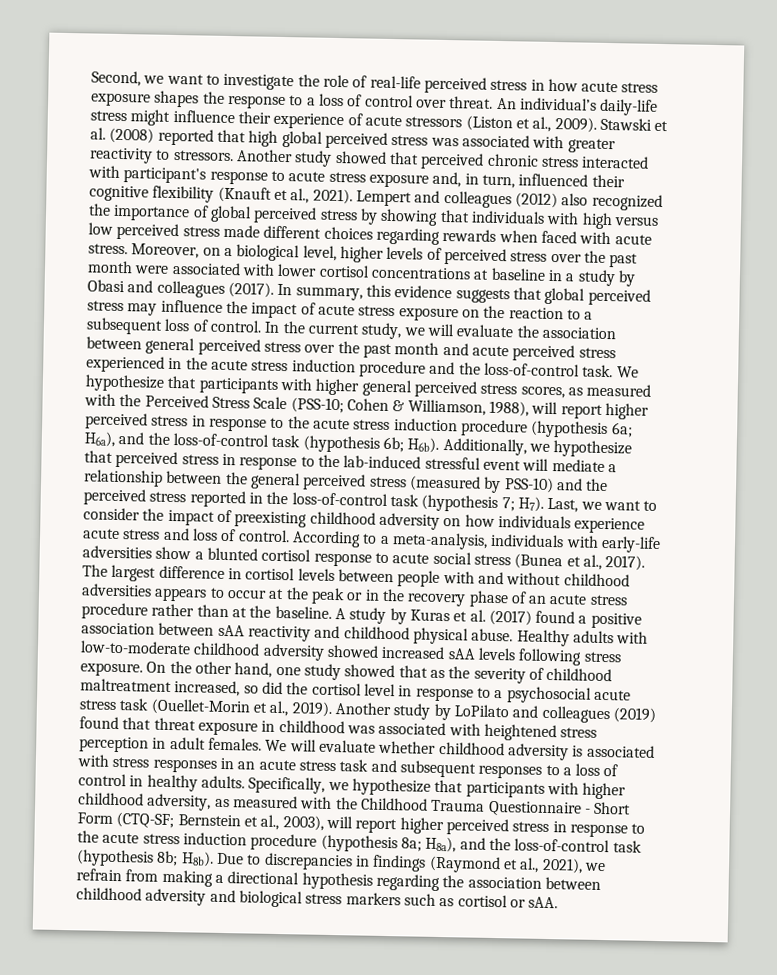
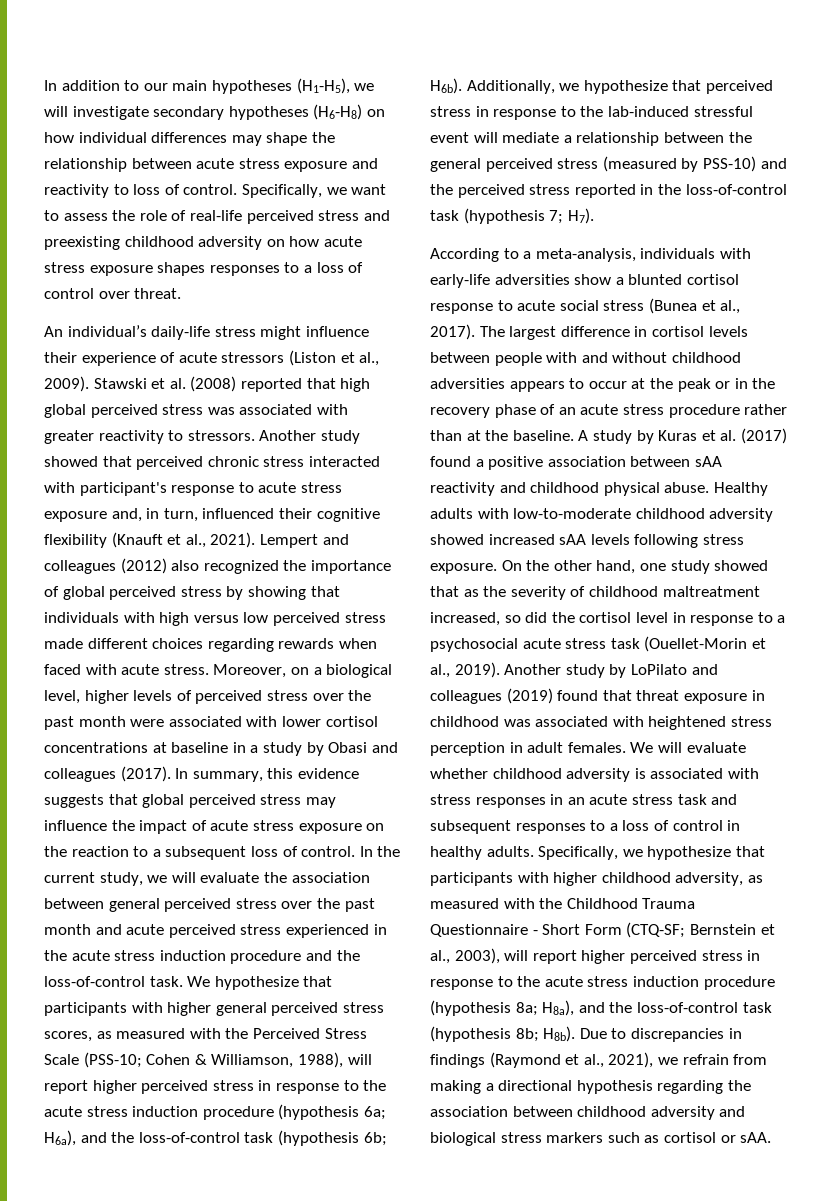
[91,70,295,91] Second, we want to investigate -> [44,78,375,94] [44,104,385,120] [44,132,335,146] [44,158,378,172] [44,184,387,198] [44,210,108,221] In addition to our main hypotheses (H1-H5), we will investigate secondary hypotheses (H6-H8) on how individual differences may shape the relationship between acute stress exposure and reactivity to loss of control. Specifically, we want to assess
[530,79,545,91] in -> [363,210,390,221] [44,236,285,250] and preexisting childhood adversity on
[202,91,286,110] the response -> [209,265,280,276] responses
(494, 102) none -> (182, 293) //
[547,497,658,513] [83,507,646,534] [83,527,290,543] Last, we want to consider the impact of preexisting childhood adversity on how individuals experience acute stress and loss of control. -> (594, 216) //

